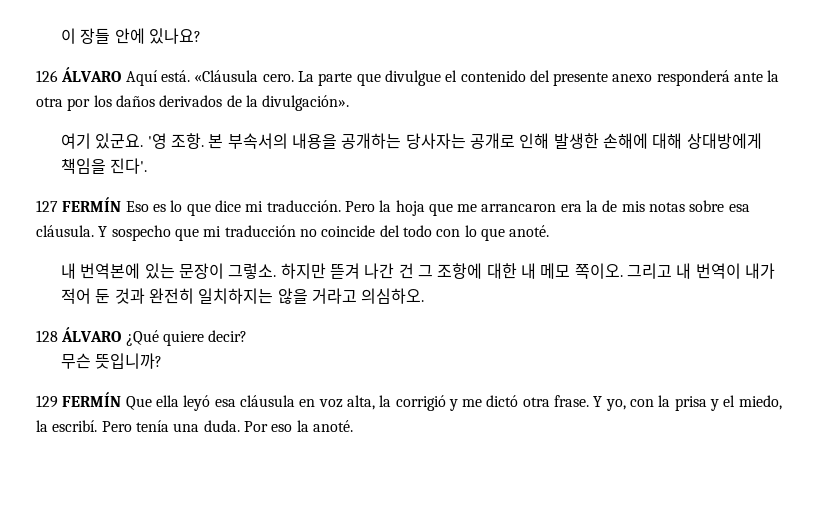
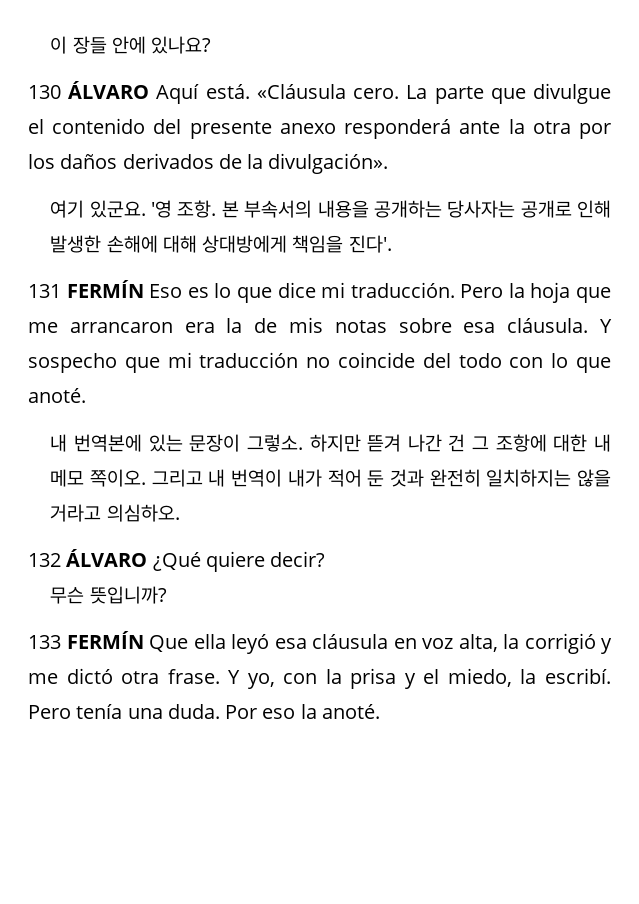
[36,70,58,82] 126 -> [28,85,61,99] 130
[36,200,58,212] 127 -> [28,284,61,298] 131
[36,330,58,342] 128 -> [28,553,61,567] 132
[36,395,58,408] 129 -> [28,635,61,649] 133

